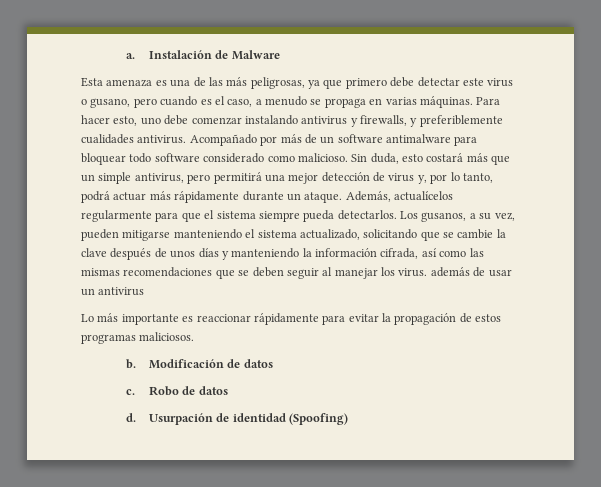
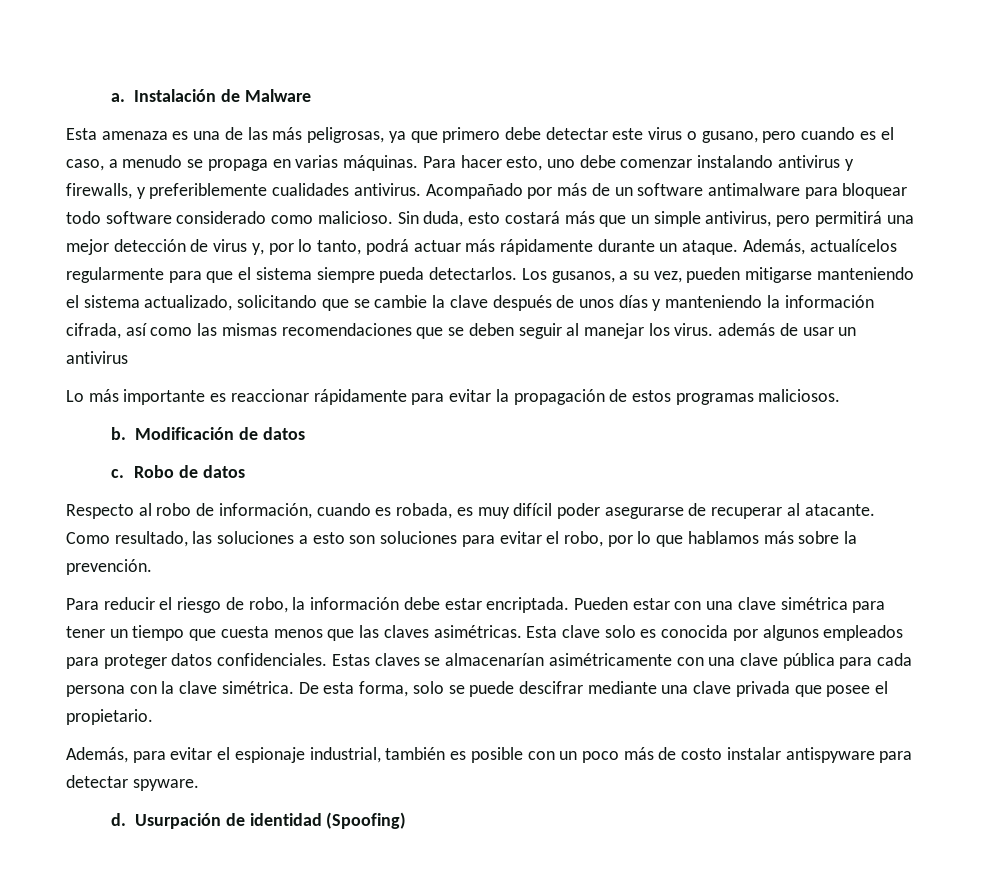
(228, 390) none -> [66,503,875,519] [66,531,858,547] [66,559,152,575] [66,597,886,613] [66,625,904,641] [66,653,913,669] [66,681,889,697] [66,709,153,725] [66,747,913,763] [66,775,199,791] // Respecto al robo de información, cuando es robada, es muy difícil poder asegurarse de recuperar al atacante. Como resultado, las soluciones a esto son soluciones para evitar el robo, por lo que hablamos más sobre la prevención. // Para reducir el riesgo de robo, la información debe estar encriptada. Pueden estar con una clave simétrica para tener un tiempo que cuesta menos que las claves asimétricas. Esta clave solo es conocida por algunos empleados para proteger datos confidenciales. Estas claves se almacenarían asimétricamente con una clave pública para cada persona con la clave simétrica. De esta forma, solo se puede descifrar mediante una clave privada que posee el propietario. // Además, para evitar el espionaje industrial, también es posible con un poco más de costo instalar antispyware para detectar spyware.

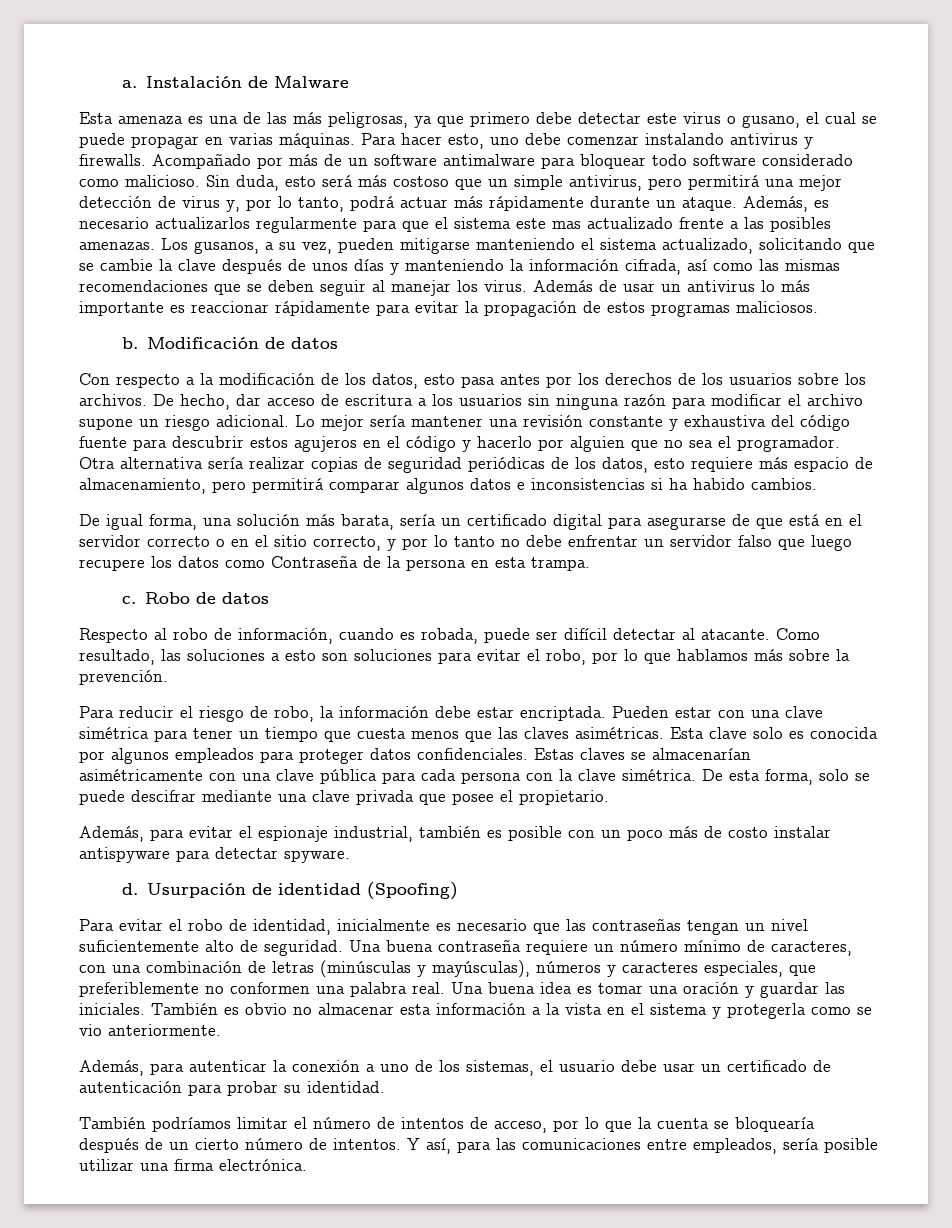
[762,127,894,143] [66,155,268,171] pero cuando es el caso, a menudo se propaga -> [806,112,877,124] [79,133,199,149] el cual se puede propagar
[66,183,421,199] firewalls, y preferiblemente cualidades antivirus. -> [79,154,146,166] firewalls.
[504,211,595,224] costará más -> [322,175,449,187] será más costoso
[809,239,897,252] actualícelos -> [814,200,829,208] [79,217,250,229] es necesario actualizarlos
[316,267,518,283] siempre pueda detectarlos. -> [516,217,831,232] [79,242,155,250] este mas actualizado frente a las posibles amenazas.
[718,323,776,336] además -> [533,280,593,292] Además
[66,390,84,402] // Lo -> [761,280,775,292] lo
(305, 433) none -> [79,373,866,389] [79,394,863,410] [79,415,850,431] [79,436,840,452] [79,457,873,473] [79,478,817,494] [79,514,862,530] [79,535,852,551] [79,555,590,571] // Con respecto a la modificación de los datos, esto pasa antes por los derechos de los usuarios sobre los archivos. De hecho, dar acceso de escritura a los usuarios sin ninguna razón para modificar el archivo supone un riesgo adicional. Lo mejor sería mantener una revisión constante y exhaustiva del código fuente para descubrir estos agujeros en el código y hacerlo por alguien que no sea el programador. Otra alternativa sería realizar copias de seguridad periódicas de los datos, esto requiere más espacio de almacenamiento, pero permitirá comparar algunos datos e inconsistencias si ha habido cambios. // De igual forma, una solución más barata, sería un certificado digital para asegurarse de que está en el servidor correcto o en el sitio correcto, y por lo tanto no debe enfrentar un servidor falso que luego recupere los datos como Contraseña de la persona en esta trampa.
[456,503,783,519] es muy difícil poder asegurarse de recuperar -> [484,628,676,643] puede ser difícil detectar
(407, 820) none -> [79,918,808,935] [79,939,852,956] [79,960,816,978] [79,982,845,998] [79,1003,872,1019] [79,1024,221,1036] [79,1060,831,1076] [79,1081,385,1096] [79,1117,815,1133] [79,1138,878,1154] [79,1159,307,1171] // Para evitar el robo de identidad, inicialmente es necesario que las contraseñas tengan un nivel suficientemente alto de seguridad. Una buena contraseña requiere un número mínimo de caracteres, con una combinación de letras (minúsculas y mayúsculas), números y caracteres especiales, que preferiblemente no conformen una palabra real. Una buena idea es tomar una oración y guardar las iniciales. También es obvio no almacenar esta información a la vista en el sistema y protegerla como se vio anteriormente. // Además, para autenticar la conexión a uno de los sistemas, el usuario debe usar un certificado de autenticación para probar su identidad. // También podríamos limitar el número de intentos de acceso, por lo que la cuenta se bloquearía después de un cierto número de intentos. Y así, para las comunicaciones entre empleados, sería posible utilizar una firma electrónica.

